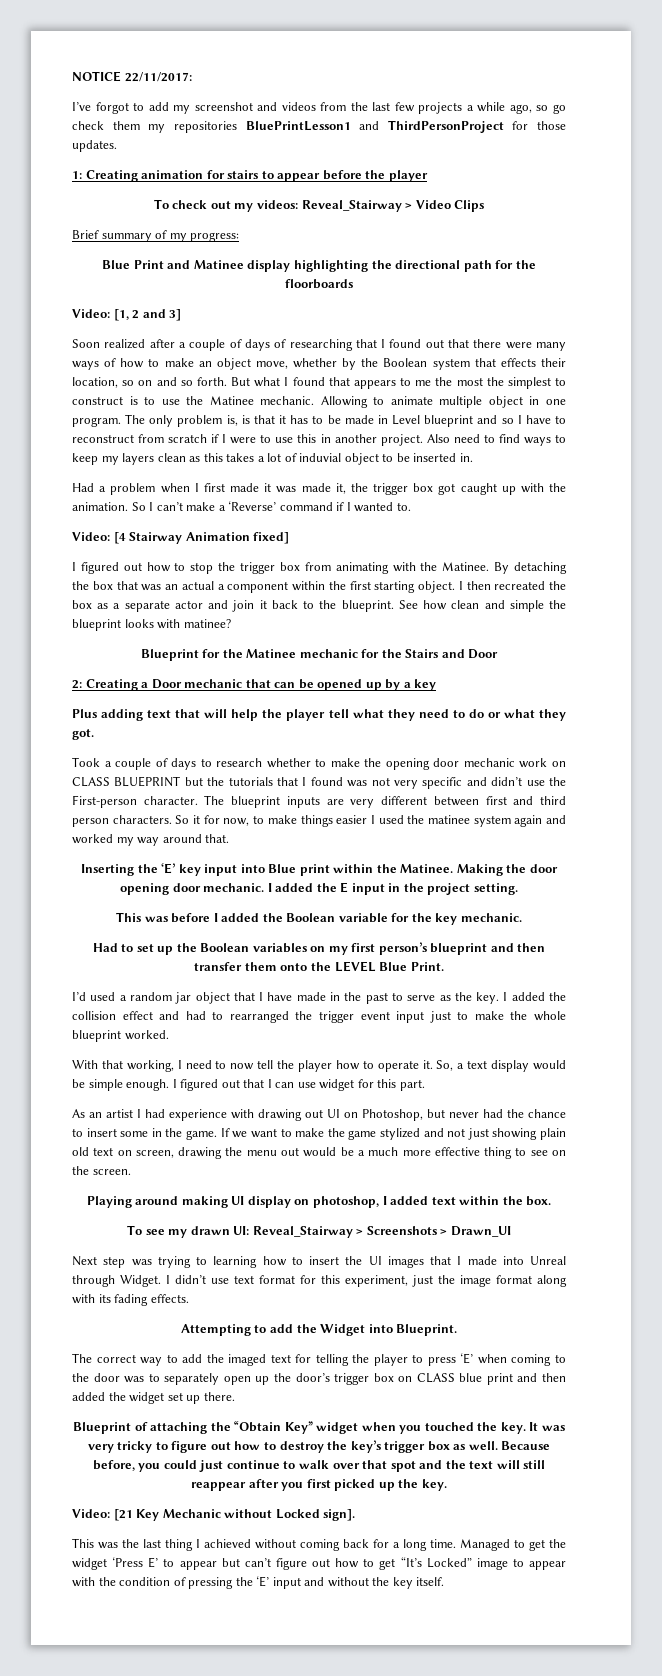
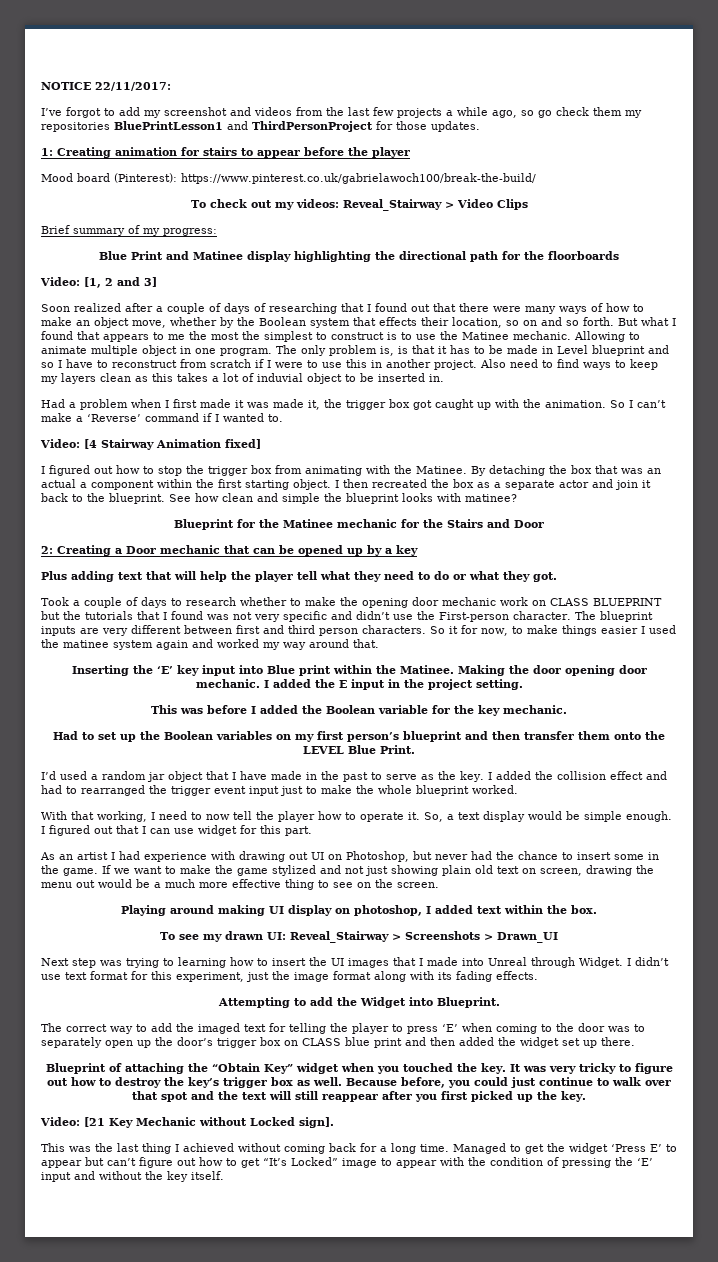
(428, 176) none -> [41,173,536,184] // Mood board (Pinterest): https://www.pinterest.co.uk/gabrielawoch100/break-the-build/

